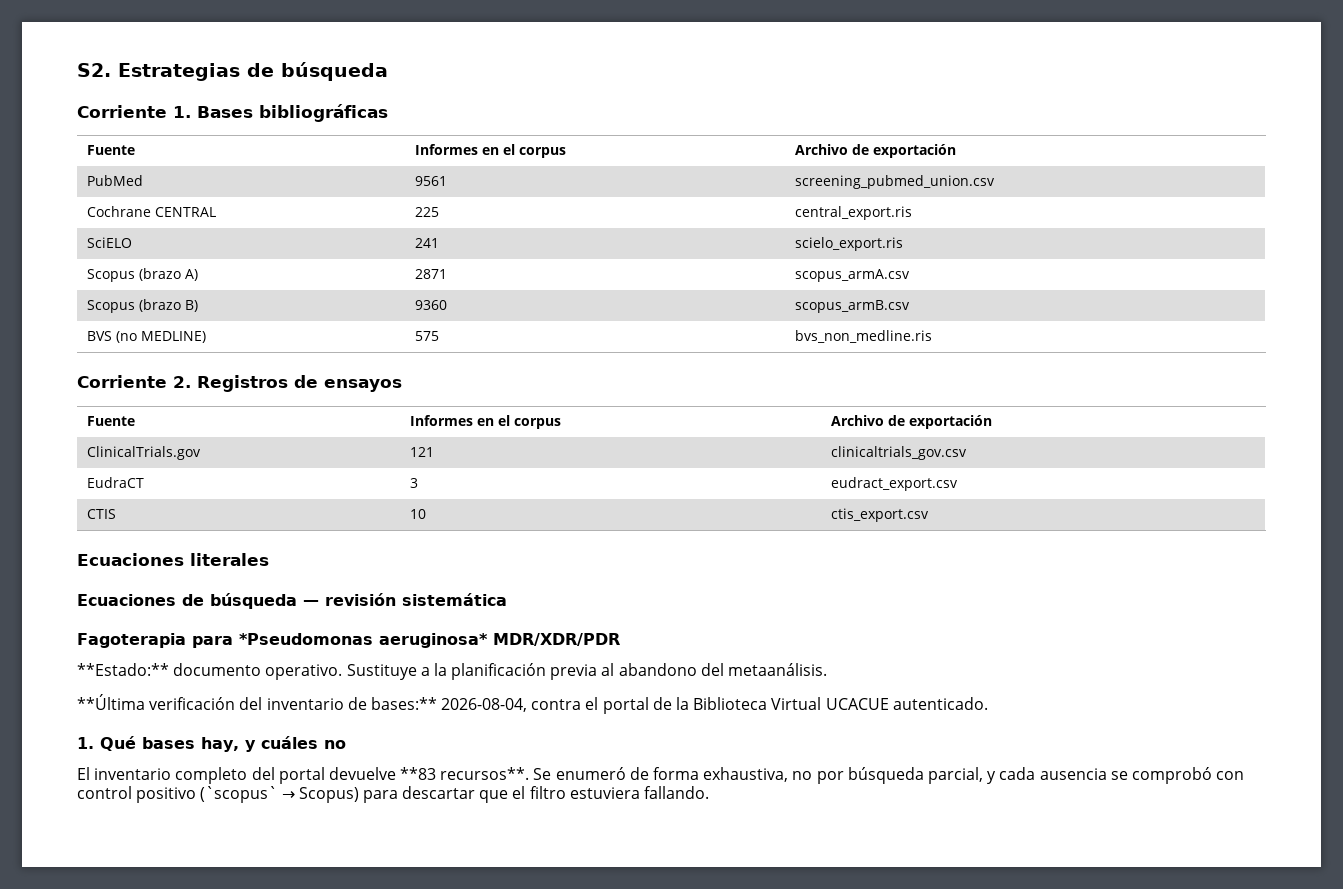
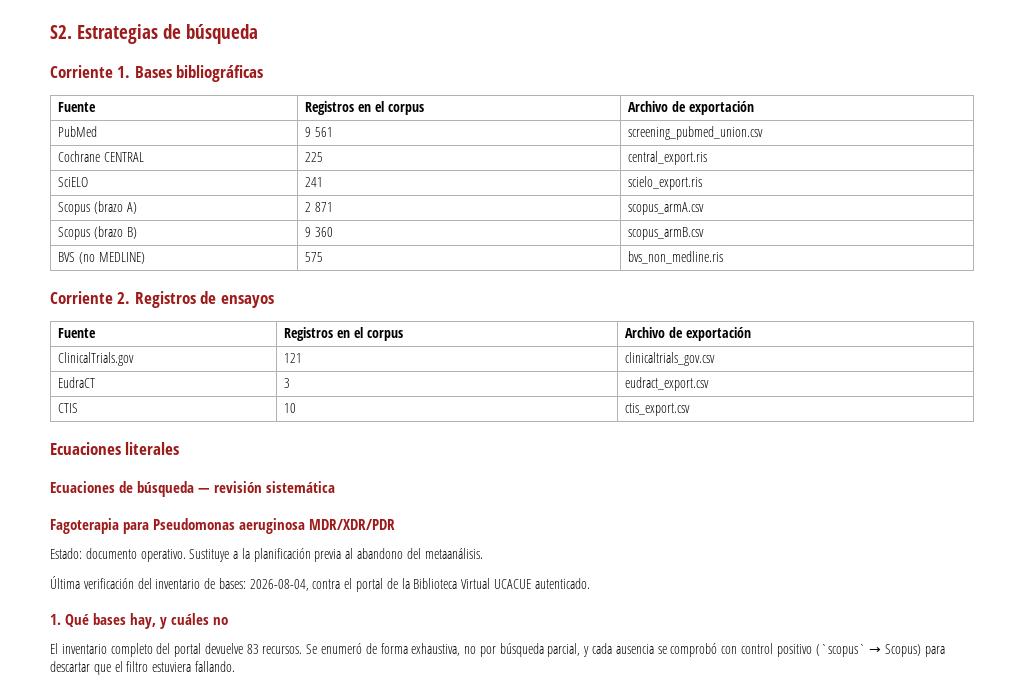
[414,144,478,155] Informes -> [305,101,355,115] Registros
[414,176,447,186] 9561 -> [305,127,334,137] 9 561
[414,269,447,279] 2871 -> [305,202,334,212] 2 871
[414,300,447,310] 9360 -> [305,227,334,237] 9 360
[409,415,473,426] Informes -> [284,327,334,341] Registros
[238,633,488,648] *Pseudomonas aeruginosa* -> [153,518,306,534] Pseudomonas aeruginosa
[77,663,169,676] **Estado:** -> [50,548,82,559] Estado:
[77,694,145,710] **Última -> [50,576,80,589] Última
[370,697,437,710] bases:** -> [218,578,246,589] bases:
[400,767,530,780] **83 recursos**. -> [246,644,303,654] 83 recursos.

